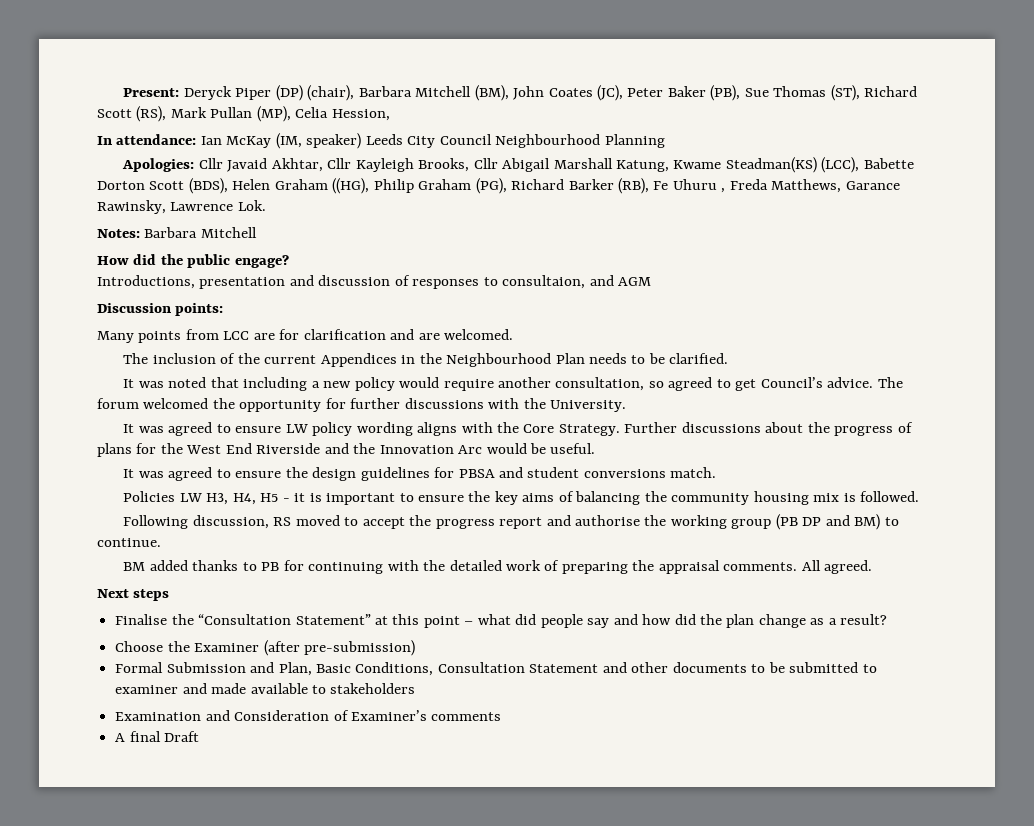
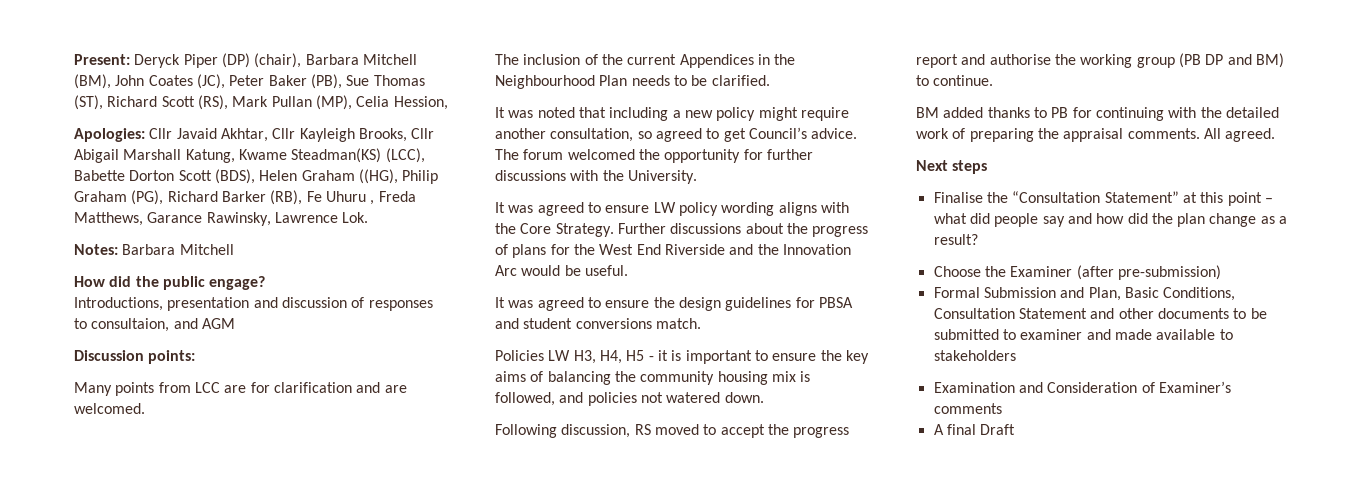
[97,133,665,149] // In attendance: Ian McKay (IM, speaker) Leeds City Council Neighbourhood Planning -> (448, 103) none
[399,377,440,388] would -> [758,107,798,121] might
[860,491,920,502] followed. -> [495,392,764,406] followed, and policies not watered down.

